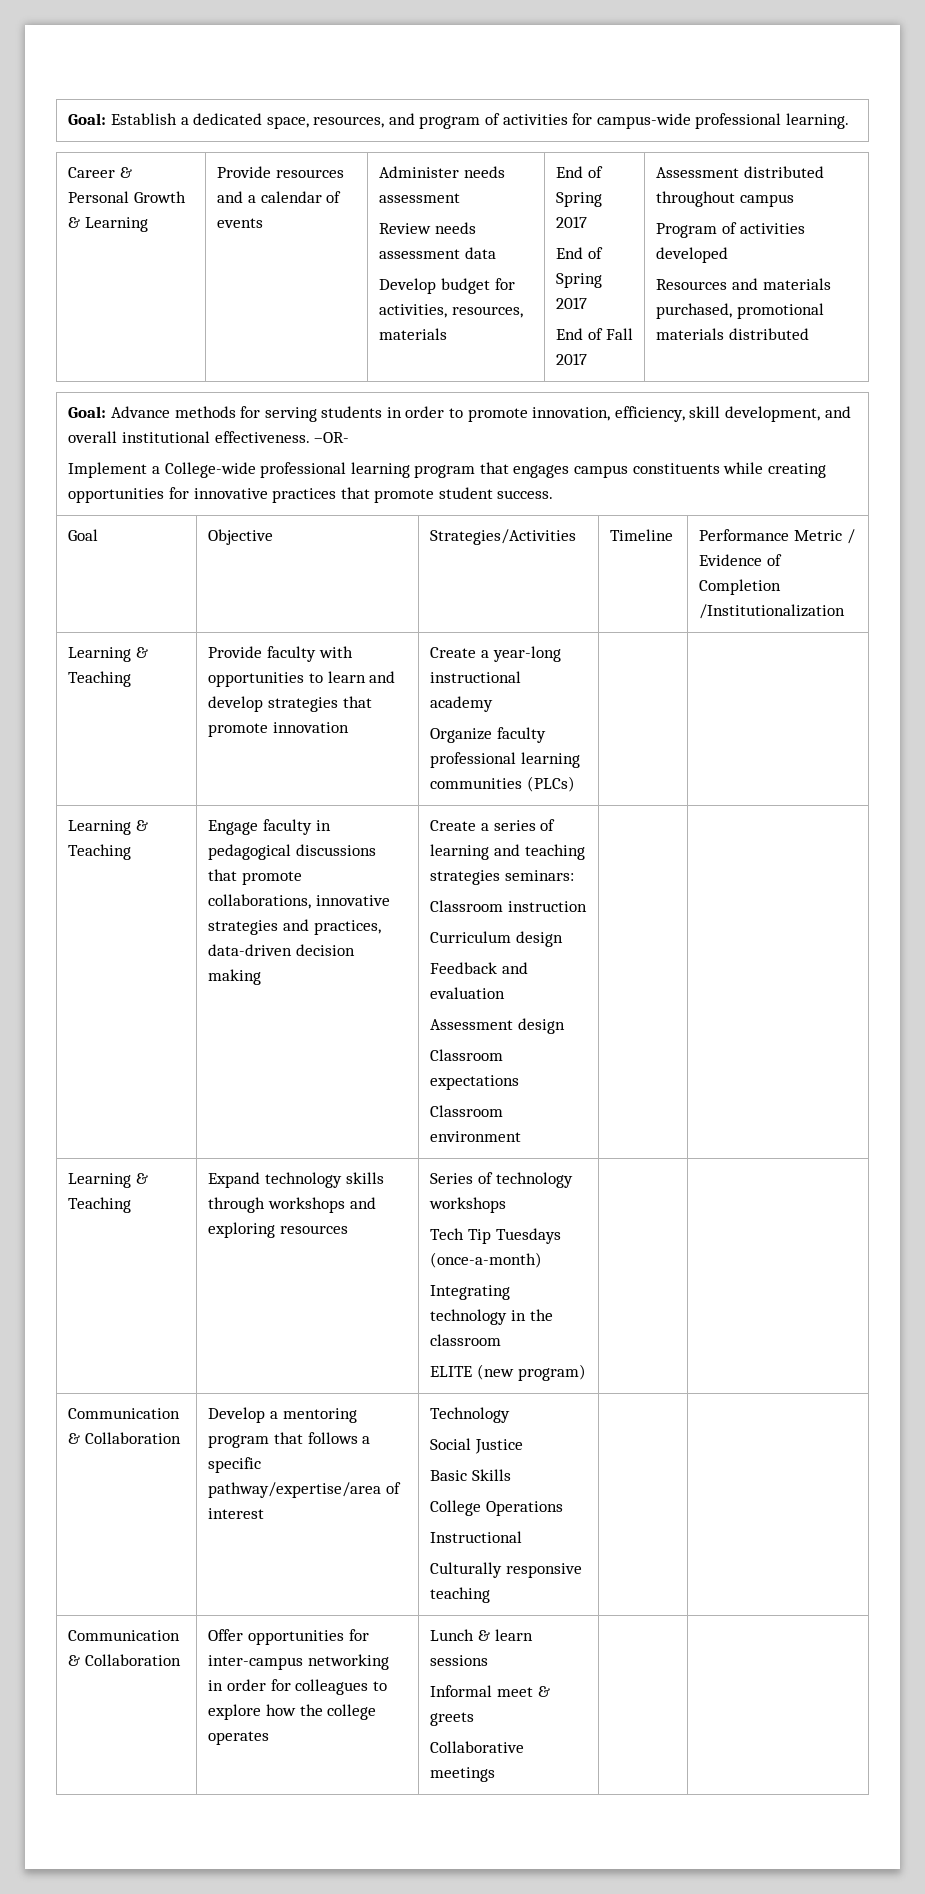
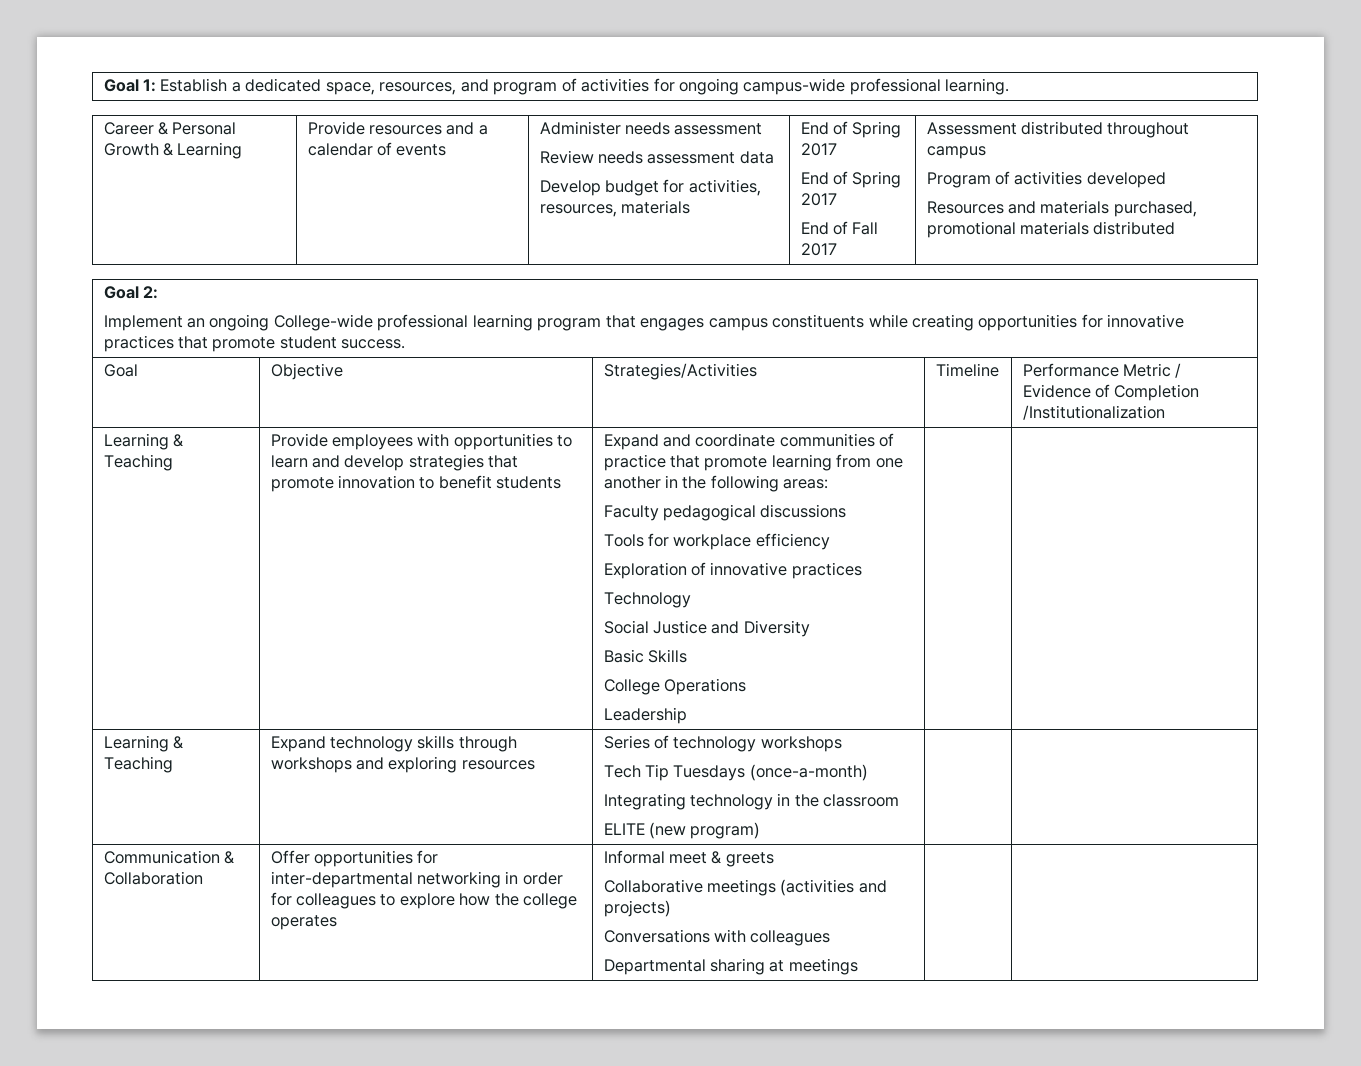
[68,113,107,125] Goal: -> [103,79,156,92] Goal 1:
(593, 119) none -> [678,78,739,95] ongoing
[68,406,851,422] [68,431,350,443] Goal: Advance methods for serving students in order to promote innovation, efficiency, skill development, and overall institutional effectiveness. –OR- -> [103,286,158,299] Goal 2:
[151,466,160,474] a -> [186,314,270,331] an ongoing
[266,646,316,662] faculty -> [331,434,413,450] employees
[430,646,561,662] [430,671,522,683] [430,696,494,712] [430,727,546,743] [430,752,580,768] [430,776,575,792] [68,820,148,835] [68,844,132,860] [208,819,331,835] [208,844,376,860] [208,869,302,885] [208,894,390,909] [208,919,381,935] [208,944,355,956] [208,969,262,985] [430,819,556,831] [430,844,585,860] [430,870,574,885] [430,900,587,912] [430,931,563,947] [430,962,528,974] [430,987,506,999] [430,1018,565,1034] [430,1049,504,1061] [430,1075,520,1090] [430,1105,504,1117] [430,1131,522,1142] | Create a year-long instructional academy // Organize faculty professional learning communities (PLCs) | | // Learning & Teaching | Engage faculty in pedagogical discussions that promote collaborations, innovative strategies and practices, data-driven decision making | Create a series of learning and teaching strategies seminars: // Classroom instruction // Curriculum design // Feedback and evaluation // Assessment design // Classroom expectations // Classroom environment -> [419,475,562,489] [603,433,895,450] [603,454,903,471] [603,475,829,492] [603,504,847,521] [603,533,830,550] [603,562,862,579] [603,592,691,608] [603,620,810,637] [603,649,687,663] [603,678,746,695] [603,707,687,724] to benefit students | Expand and coordinate communities of practice that promote learning from one another in the following areas: // Faculty pedagogical discussions // Tools for workplace efficiency // Exploration of innovative practices // Technology // Social Justice and Diversity // Basic Skills // College Operations // Leadership
[68,1408,181,1419] [68,1432,181,1444] [208,1407,357,1423] [208,1432,371,1448] [208,1457,262,1473] [208,1482,401,1498] [208,1508,265,1519] [430,1407,511,1423] [430,1438,523,1454] [430,1469,511,1481] [430,1500,563,1516] [430,1531,523,1543] [430,1562,582,1578] [430,1587,491,1603] // Communication & Collaboration | Develop a mentoring program that follows a specific pathway/expertise/area of interest | Technology // Social Justice // Basic Skills // College Operations // Instructional // Culturally responsive teaching | | -> (761, 830) none
[208,1655,304,1670] inter-campus -> [270,871,413,888] inter-departmental
[430,1629,533,1641] [430,1655,489,1666] Lunch & learn sessions // -> (337, 922) none
(496, 1774) none -> [780,879,887,896] [603,900,671,917] [603,929,831,946] [603,958,858,975] (activities and projects) // Conversations with colleagues // Departmental sharing at meetings

